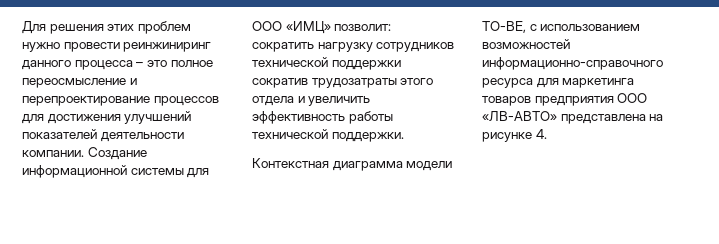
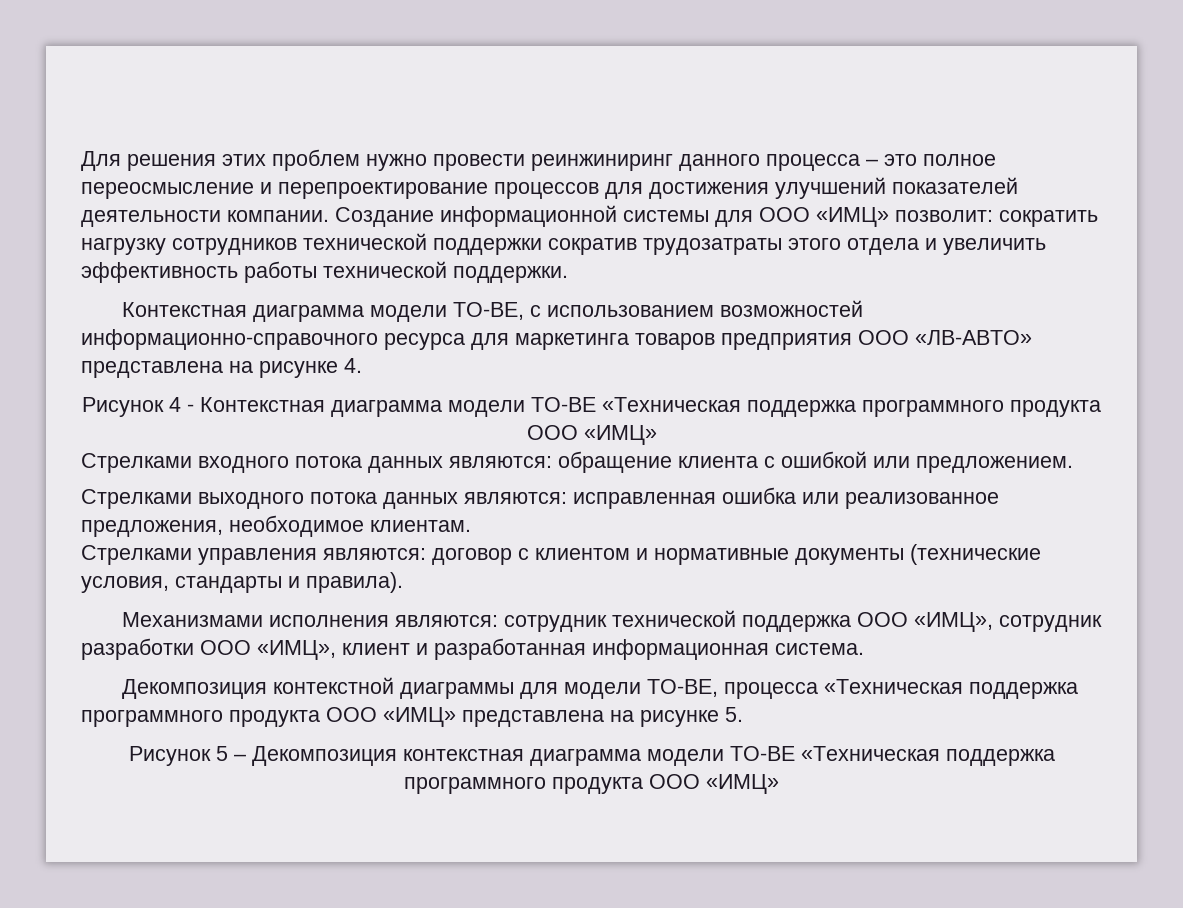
(547, 134) none -> [82,397,1101,417] [526,425,657,445] [81,451,1073,473] [81,487,999,509] [81,515,471,537] [81,544,1041,565] [81,572,403,593] [121,610,1102,632] [81,638,864,660] [121,677,1078,699] [81,707,743,727] [128,746,1055,766] [404,774,779,794] // Рисунок 4 - Контекстная диаграмма модели TO-BE «Техническая поддержка программного продукта ООО «ИМЦ» // Стрелками входного потока данных являются: обращение клиента с ошибкой или предложением. // Стрелками выходного потока данных являются: исправленная ошибка или реализованное предложения, необходимое клиентам. // Стрелками управления являются: договор с клиентом и нормативные документы (технические условия, стандарты и правила). // Механизмами исполнения являются: сотрудник технической поддержка ООО «ИМЦ», сотрудник разработки ООО «ИМЦ», клиент и разработанная информационная система. // Декомпозиция контекстной диаграммы для модели TO-BE, процесса «Техническая поддержка программного продукта ООО «ИМЦ» представлена на рисунке 5. // Рисунок 5 – Декомпозиция контекстная диаграмма модели TO-BE «Техническая поддержка программного продукта ООО «ИМЦ»

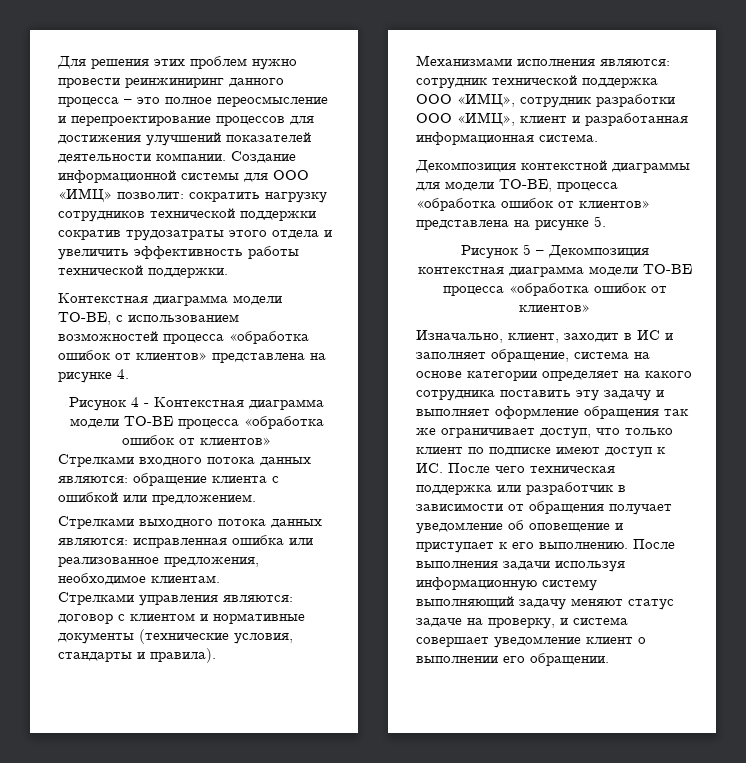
[81,329,1032,350] информационно-справочного ресурса для маркетинга товаров предприятия ООО «ЛВ-АВТО» -> [163,331,309,344] [58,350,207,360] процесса «обработка ошибок от клиентов»
[602,397,1101,417] [526,425,657,445] «Техническая поддержка программного продукта ООО «ИМЦ» -> [177,416,324,429] [122,435,271,445] процесса «обработка ошибок от клиентов»
[823,679,1078,699] [81,707,456,727] «Техническая поддержка программного продукта ООО «ИМЦ» -> [416,198,650,211] «обработка ошибок от клиентов»
[800,746,1055,766] [404,774,779,794] «Техническая поддержка программного продукта ООО «ИМЦ» -> [442,283,667,296] [519,304,590,312] [416,330,673,343] [416,349,650,362] [416,371,692,381] [416,390,664,401] [416,406,689,419] [416,428,673,439] [416,446,666,458] [416,463,615,473] [416,482,626,495] [416,501,672,515] [416,520,623,534] [416,539,675,553] [416,561,625,572] [416,577,597,591] [416,596,674,610] [416,617,628,629] [416,636,646,648] [416,653,609,666] процесса «обработка ошибок от клиентов» // Изначально, клиент, заходит в ИС и заполняет обращение, система на основе категории определяет на какого сотрудника поставить эту задачу и выполняет оформление обращения так же ограничивает доступ, что только клиент по подписке имеют доступ к ИС. После чего техническая поддержка или разработчик в зависимости от обращения получает уведомление об оповещение и приступает к его выполнению. После выполнения задачи используя информационную систему выполняющий задачу меняют статус задаче на проверку, и система совершает уведомление клиент о выполнении его обращении.

